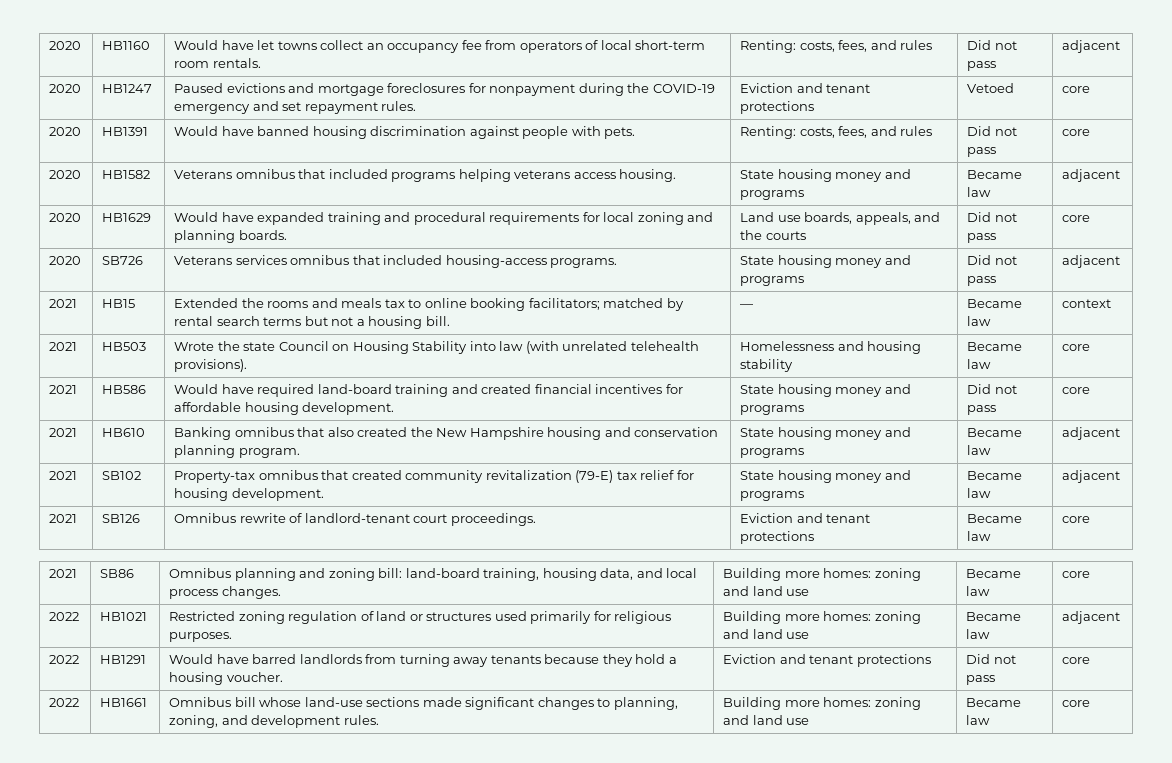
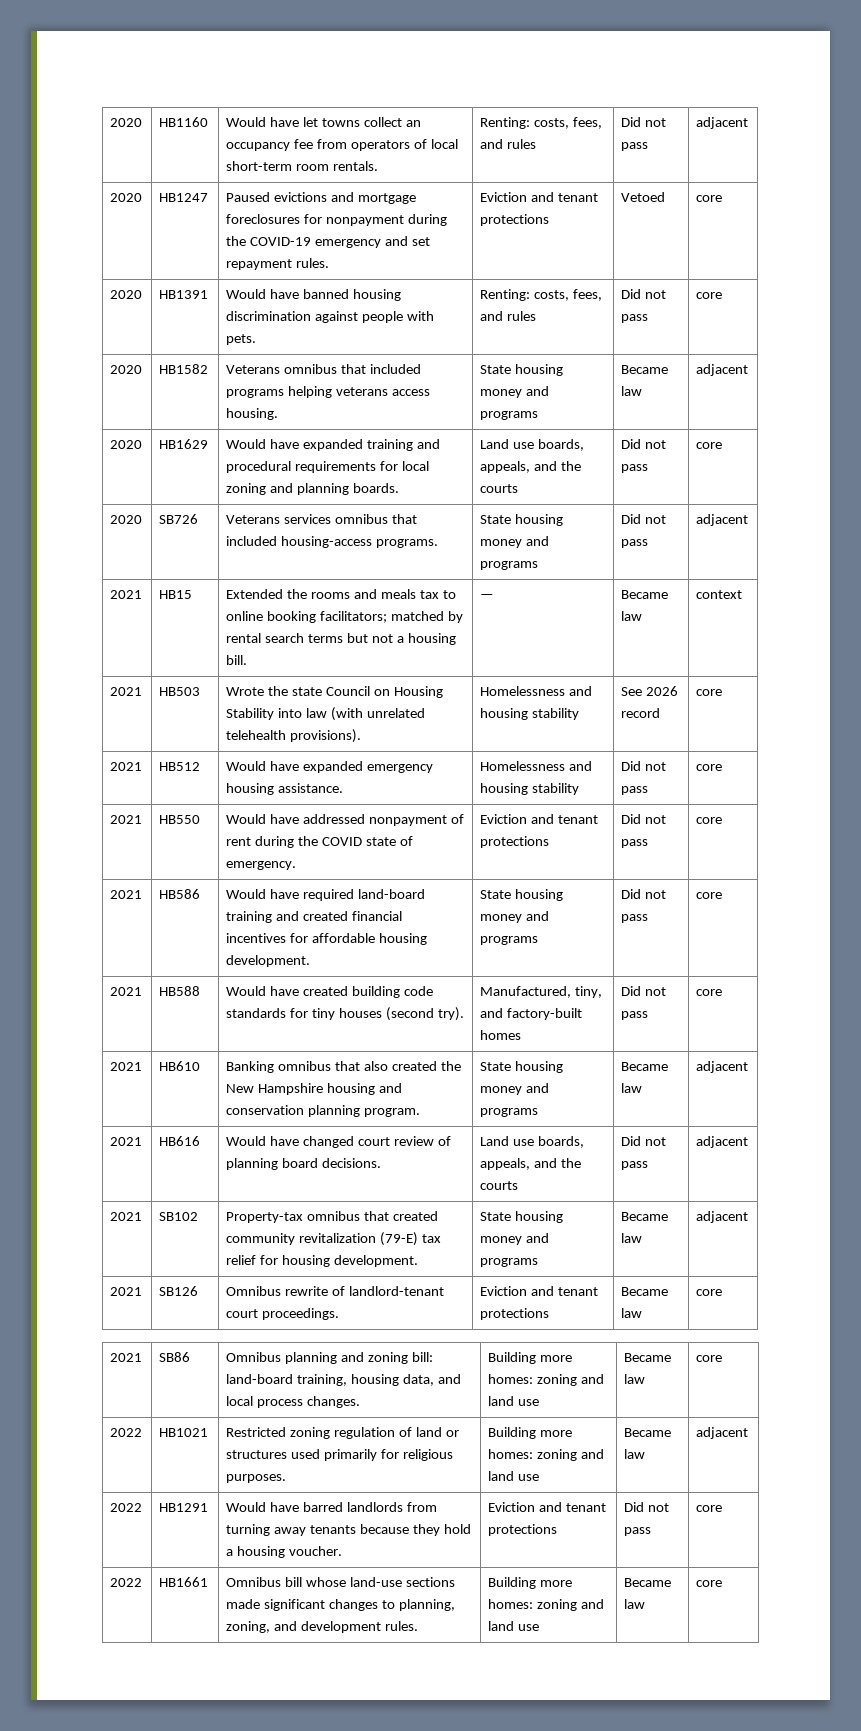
[967,342,1023,351] [967,359,992,369] Became law -> [621,686,679,696] [621,708,661,718] [696,689,723,696] [110,762,143,771] [159,762,201,771] [226,761,434,773] [226,783,344,795] [480,761,593,771] [480,783,580,795] [621,761,667,771] [621,786,649,795] [696,764,723,771] [110,815,143,824] [159,815,201,824] [226,814,465,826] [226,836,414,848] [226,861,297,870] [480,814,599,824] [480,836,550,848] [621,814,667,824] [621,839,649,848] See 2026 record | core // 2021 | HB512 | Would have expanded emergency housing assistance. | Homelessness and housing stability | Did not pass | core // 2021 | HB550 | Would have addressed nonpayment of rent during the COVID state of emergency. | Eviction and tenant protections | Did not pass
(1091, 390) none -> [110,987,143,996] [159,986,201,996] [226,986,434,998] [226,1007,465,1021] [480,986,603,998] [480,1008,583,1020] [480,1030,522,1040] [621,986,667,996] [621,1011,649,1020] [696,989,723,996] // 2021 | HB588 | Would have created building code standards for tiny houses (second try). | Manufactured, tiny, and factory-built homes | Did not pass | core
(1121, 433) none -> [110,1137,143,1146] [159,1136,201,1146] [226,1136,452,1148] [226,1158,382,1170] [480,1136,585,1148] [480,1158,582,1170] [480,1181,519,1190] [621,1136,667,1146] [621,1161,649,1170] [696,1136,749,1148] // 2021 | HB616 | Would have changed court review of planning board decisions. | Land use boards, appeals, and the courts | Did not pass | adjacent

